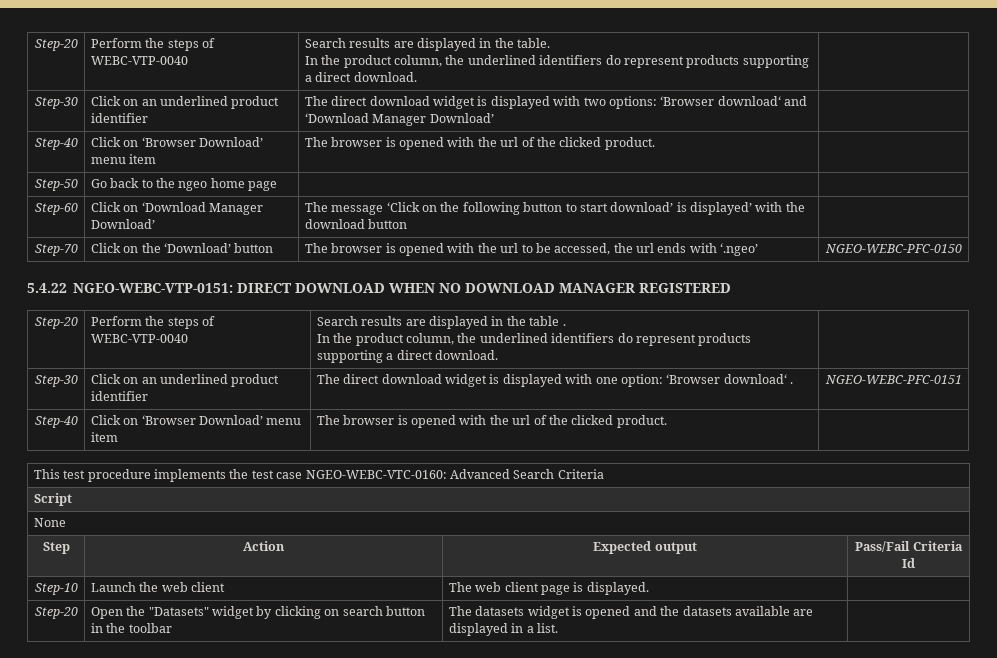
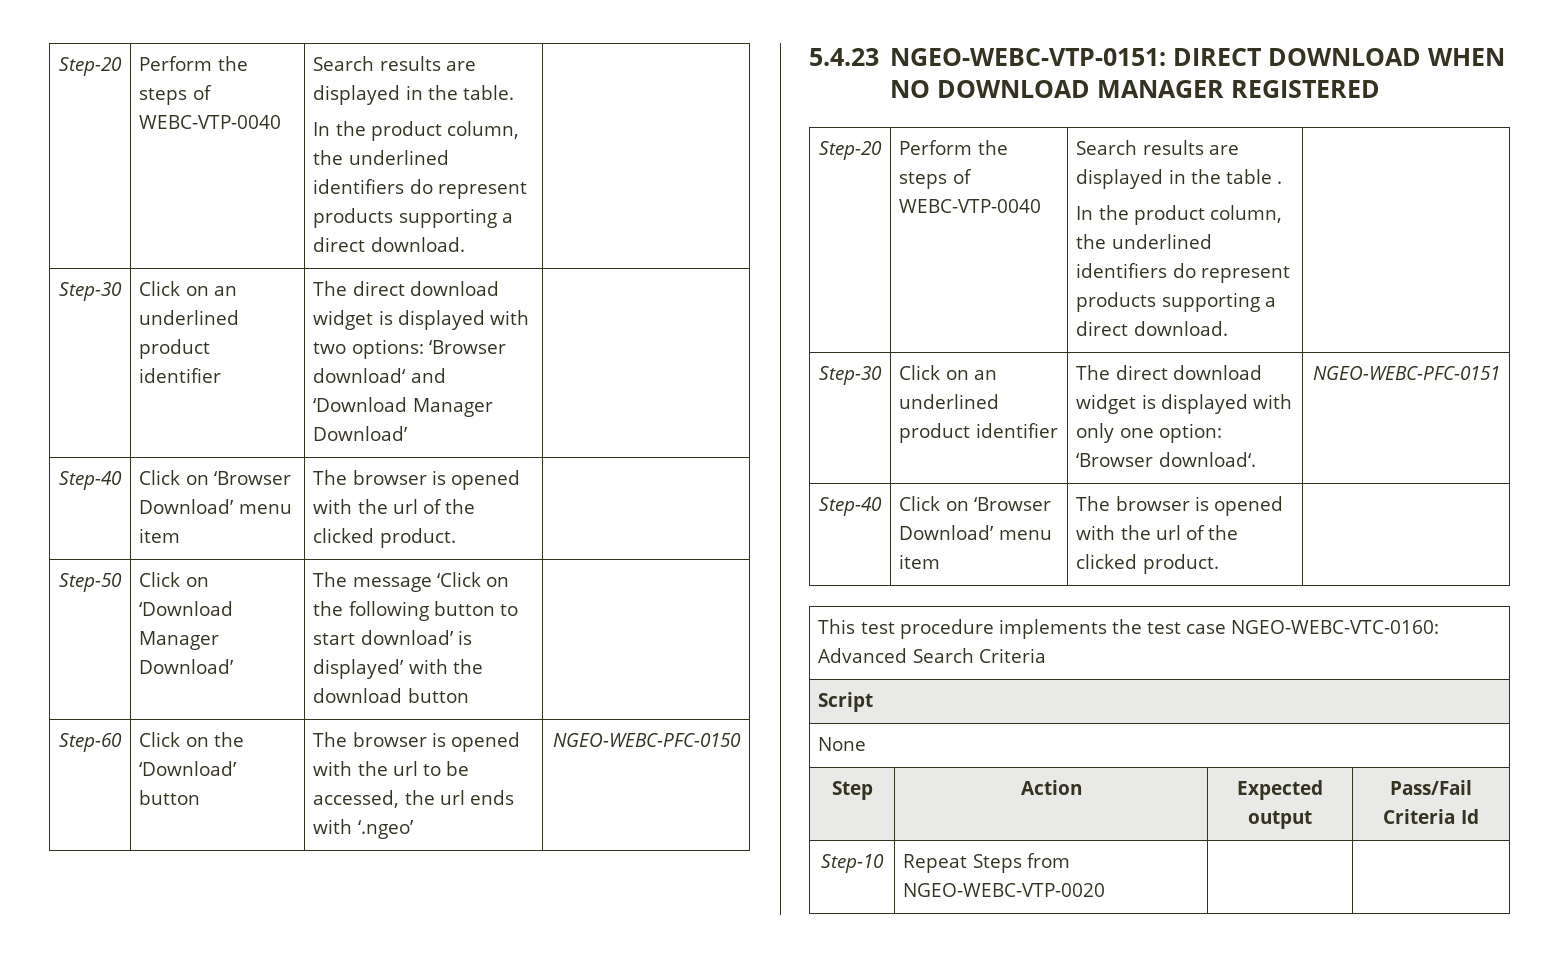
[90,178,278,191] [34,203,78,215] | Go back to the ngeo home page | | // Step-60 -> (122, 582) none
[34,244,78,256] Step-70 -> [59,733,122,752] Step-60
[27,283,67,293] 5.4.22 -> [809,48,879,66] 5.4.23
(593, 379) none -> [1076,423,1115,443] only
[723,374,794,384] download‘ . -> [1158,452,1256,467] download‘.
[90,582,226,592] [448,582,649,595] [34,607,78,619] [90,606,425,619] [90,623,172,633] [448,606,814,619] [448,623,559,636] Launch the web client | The web client page is displayed. | // Step-20 | Open the "Datasets" widget by clicking on search button in the toolbar | The datasets widget is opened and the datasets available are displayed in a list. -> [903,853,1070,873] [903,883,1106,897] Repeat Steps from NGEO-WEBC-VTP-0020 |

